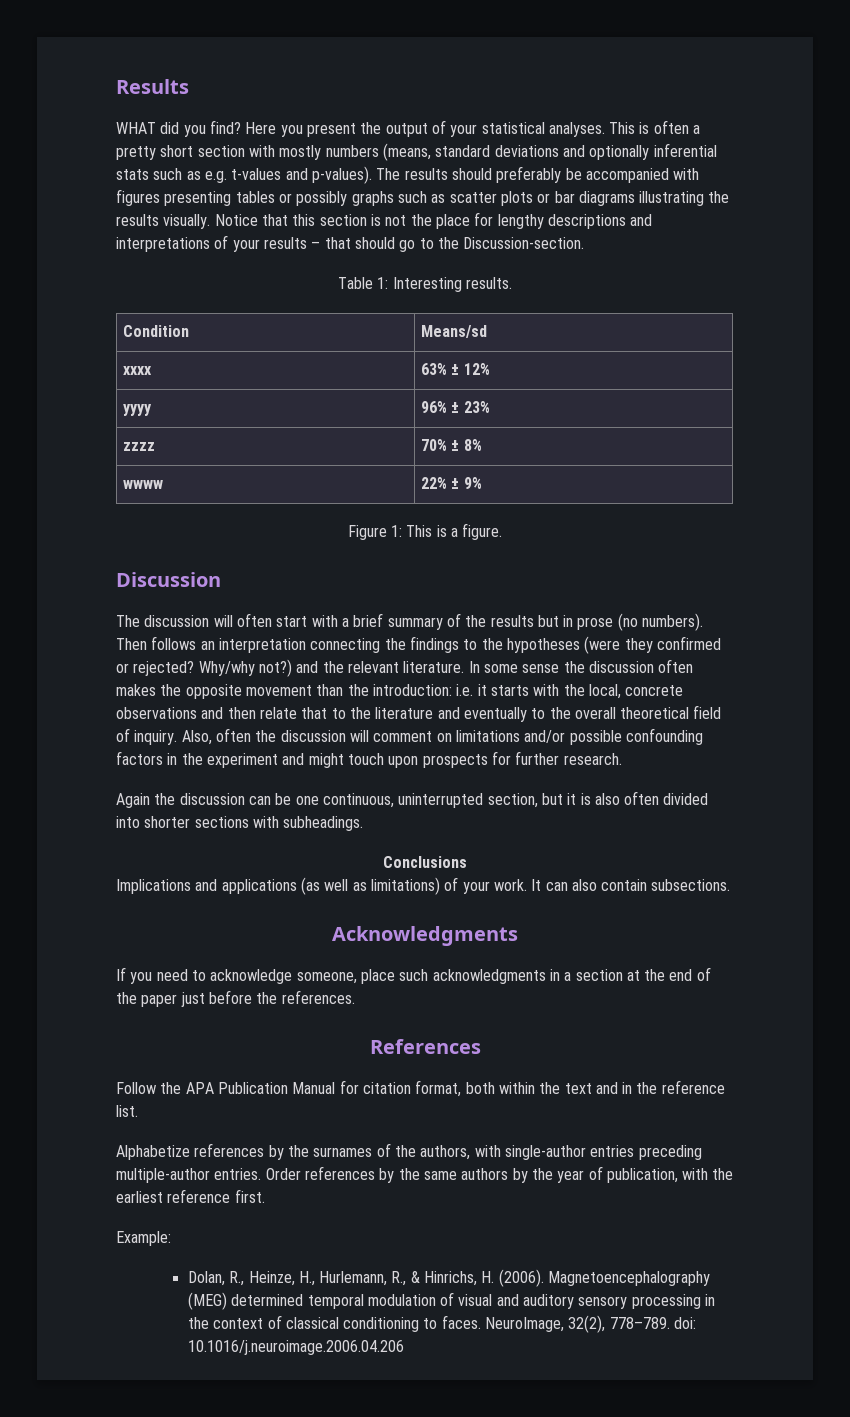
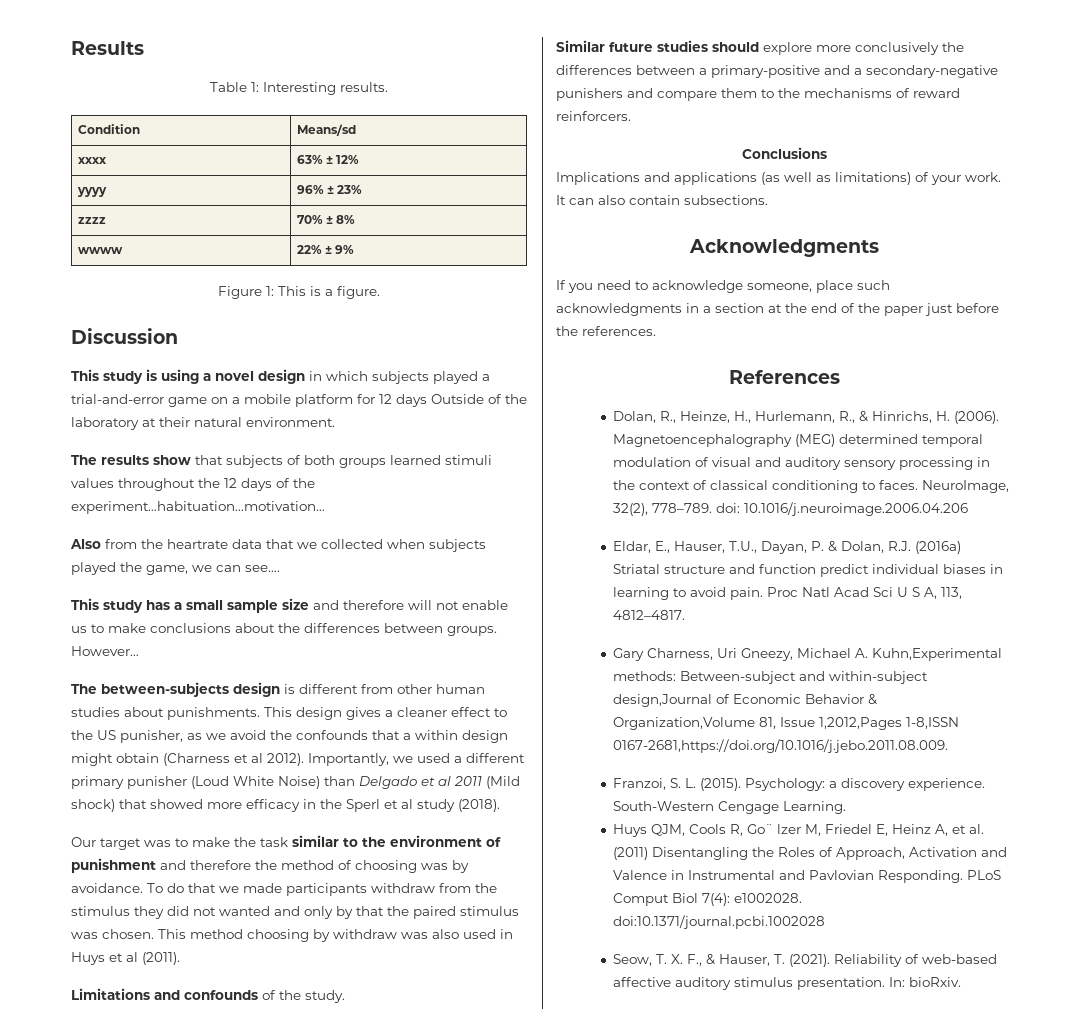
[116,120,701,137] [116,143,717,161] [116,166,700,184] [116,189,730,206] [116,212,653,229] [116,235,585,252] // WHAT did you find? Here you present the output of your statistical analyses. This is often a pretty short section with mostly numbers (means, standard deviations and optionally inferential stats such as e.g. t-values and p-values). The results should preferably be accompanied with figures presenting tables or possibly graphs such as scatter plots or bar diagrams illustrating the results visually. Notice that this section is not the place for lengthy descriptions and interpretations of your results – that should go to the Discussion-section. -> (144, 48) none
[116,613,704,631] [116,636,721,654] [116,659,694,677] [116,684,684,699] [116,705,722,722] [116,728,703,745] [116,751,622,768] [116,791,709,808] [116,816,364,831] The discussion will often start with a brief summary of the results but in prose (no numbers). Then follows an interpretation connecting the findings to the hypotheses (were they confirmed or rejected? Why/why not?) and the relevant literature. In some sense the discussion often makes the opposite movement than the introduction: i.e. it starts with the local, concrete observations and then relate that to the literature and eventually to the overall theoretical field of inquiry. Also, often the discussion will comment on limitations and/or possible confounding factors in the experiment and might touch upon prospects for further research. // Again the discussion can be one continuous, uninterrupted section, but it is also often divided into shorter sections with subheadings. -> [71,369,490,384] [71,394,527,407] [71,417,335,430] [71,455,492,468] [71,478,315,491] [71,501,325,514] [70,539,486,552] [71,562,280,575] [71,598,508,613] [71,623,497,636] [71,646,139,656] [71,682,485,697] [71,707,507,720] [71,730,508,743] [71,753,525,766] [71,776,520,789] [71,799,500,812] [71,835,501,850] [71,858,469,873] [71,883,497,896] [71,906,519,919] [71,929,513,942] [71,952,180,965] [71,988,345,1003] [556,40,964,55] [556,65,998,78] [556,88,960,101] [556,111,631,121] This study is using a novel design in which subjects played a trial-and-error game on a mobile platform for 12 days Outside of the laboratory at their natural environment. // The results show that subjects of both groups learned stimuli values throughout the 12 days of the experiment…habituation…motivation… // Also from the heartrate data that we collected when subjects played the game, we can see…. // This study has a small sample size and therefore will not enable us to make conclusions about the differences between groups. However… // The between-subjects design is different from other human studies about punishments. This design gives a cleaner effect to the US punisher, as we avoid the confounds that a within design might obtain (Charness et al 2012). Importantly, we used a different primary punisher (Loud White Noise) than Delgado et al 2011 (Mild shock) that showed more efficacy in the Sperl et al study (2018). // Our target was to make the task similar to the environment of punishment and therefore the method of choosing was by avoidance. To do that we made participants withdraw from the stimulus they did not wanted and only by that the paired stimulus was chosen. This method choosing by withdraw was also used in Huys et al (2011). // Limitations and confounds of the study. // Similar future studies should explore more conclusively the differences between a primary-positive and a secondary-negative punishers and compare them to the mechanisms of reward reinforcers.
[116,1080,725,1097] [116,1105,138,1117] [116,1143,702,1160] [116,1166,734,1183] [116,1189,265,1203] [116,1231,171,1246] // Follow the APA Publication Manual for citation format, both within the text and in the reference list. // Alphabetize references by the surnames of the authors, with single-author entries preceding multiple-author entries. Order references by the same authors by the year of publication, with the earliest reference first. // Example: -> (840, 377) none
(404, 1347) none -> [613,541,962,554] [613,564,1004,577] [613,587,963,600] [613,610,686,620] [613,648,1003,661] [613,671,929,684] [613,694,878,707] [613,717,960,730] [613,739,949,753] [613,778,986,791] [613,801,847,814] [613,824,985,837] [613,847,1008,860] [613,870,1002,883] [613,893,803,906] [613,915,826,929] [613,954,998,967] [613,977,962,990] // Eldar, E., Hauser, T.U., Dayan, P. & Dolan, R.J. (2016a) Striatal structure and function predict individual biases in learning to avoid pain. Proc Natl Acad Sci U S A, 113, 4812–4817. // Gary Charness, Uri Gneezy, Michael A. Kuhn,Experimental methods: Between-subject and within-subject design,Journal of Economic Behavior & Organization,Volume 81, Issue 1,2012,Pages 1-8,ISSN 0167-2681,https://doi.org/10.1016/j.jebo.2011.08.009. // Franzoi, S. L. (2015). Psychology: a discovery experience. South-Western Cengage Learning. // Huys QJM, Cools R, Go¨ lzer M, Friedel E, Heinz A, et al. (2011) Disentangling the Roles of Approach, Activation and Valence in Instrumental and Pavlovian Responding. PLoS Comput Biol 7(4): e1002028. doi:10.1371/journal.pcbi.1002028 // Seow, T. X. F., & Hauser, T. (2021). Reliability of web-based affective auditory stimulus presentation. In: bioRxiv.

